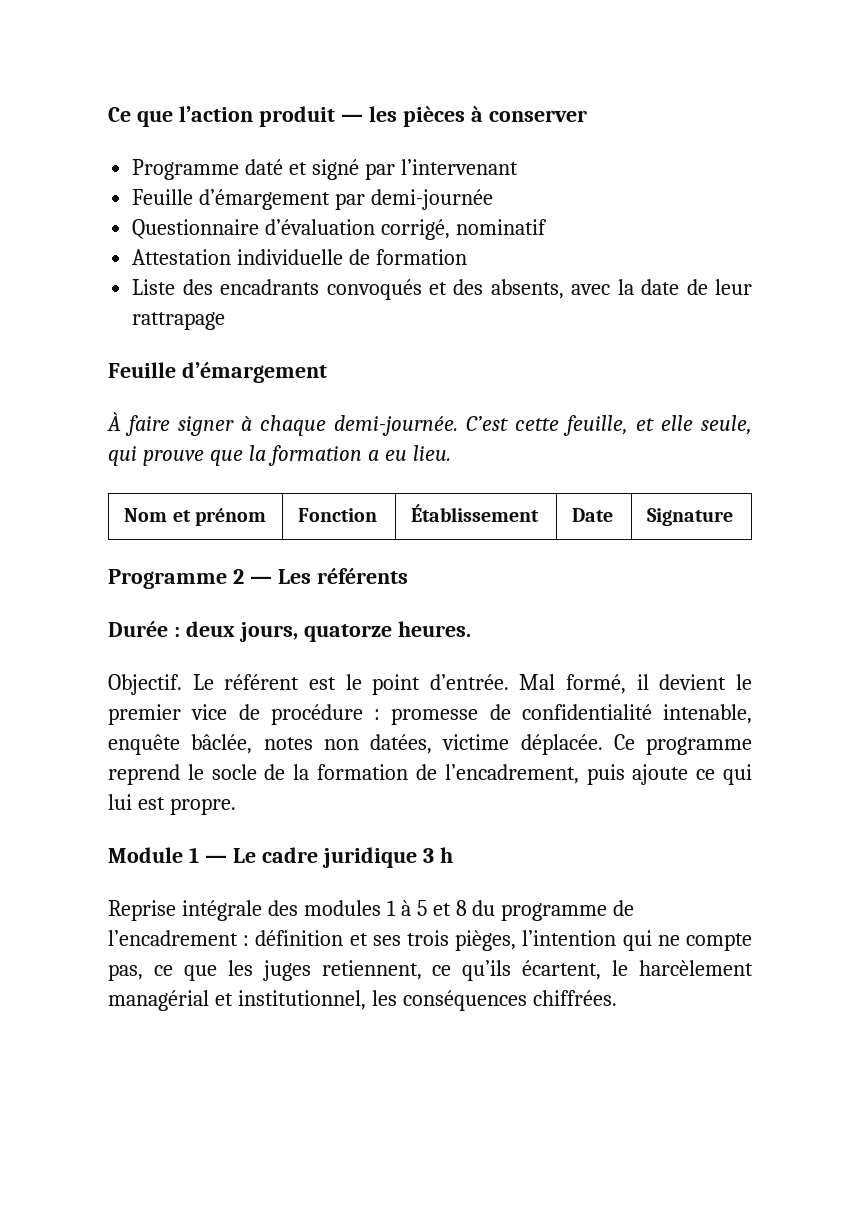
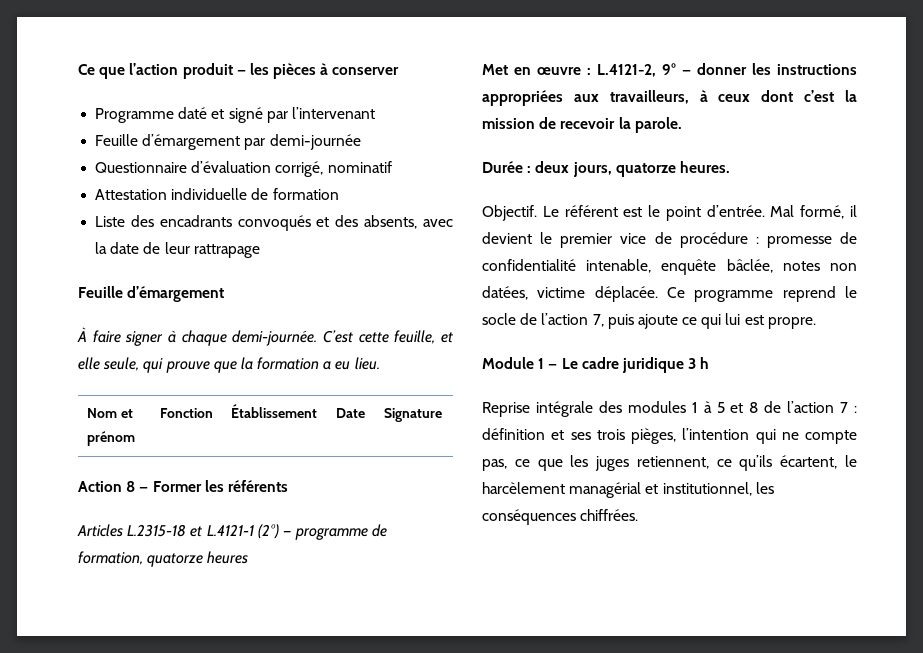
[108,568,408,589] Programme 2 — Les référents -> [78,480,288,492] [77,524,388,540] [78,551,249,567] [482,63,857,77] [482,90,857,106] [482,117,682,133] Action 8 — Former les référents // Articles L.2315-18 et L.4121-1 (2°) — programme de formation, quatorze heures // Met en œuvre : L.4121-2, 9° — donner les instructions appropriées aux travailleurs, à ceux dont c’est la mission de recevoir la parole.
[293,764,579,784] la formation de l’encadrement, -> [541,313,604,327] l’action 7,
[472,900,635,921] [108,930,238,946] du programme de l’encadrement -> [764,401,849,413] de l’action 7

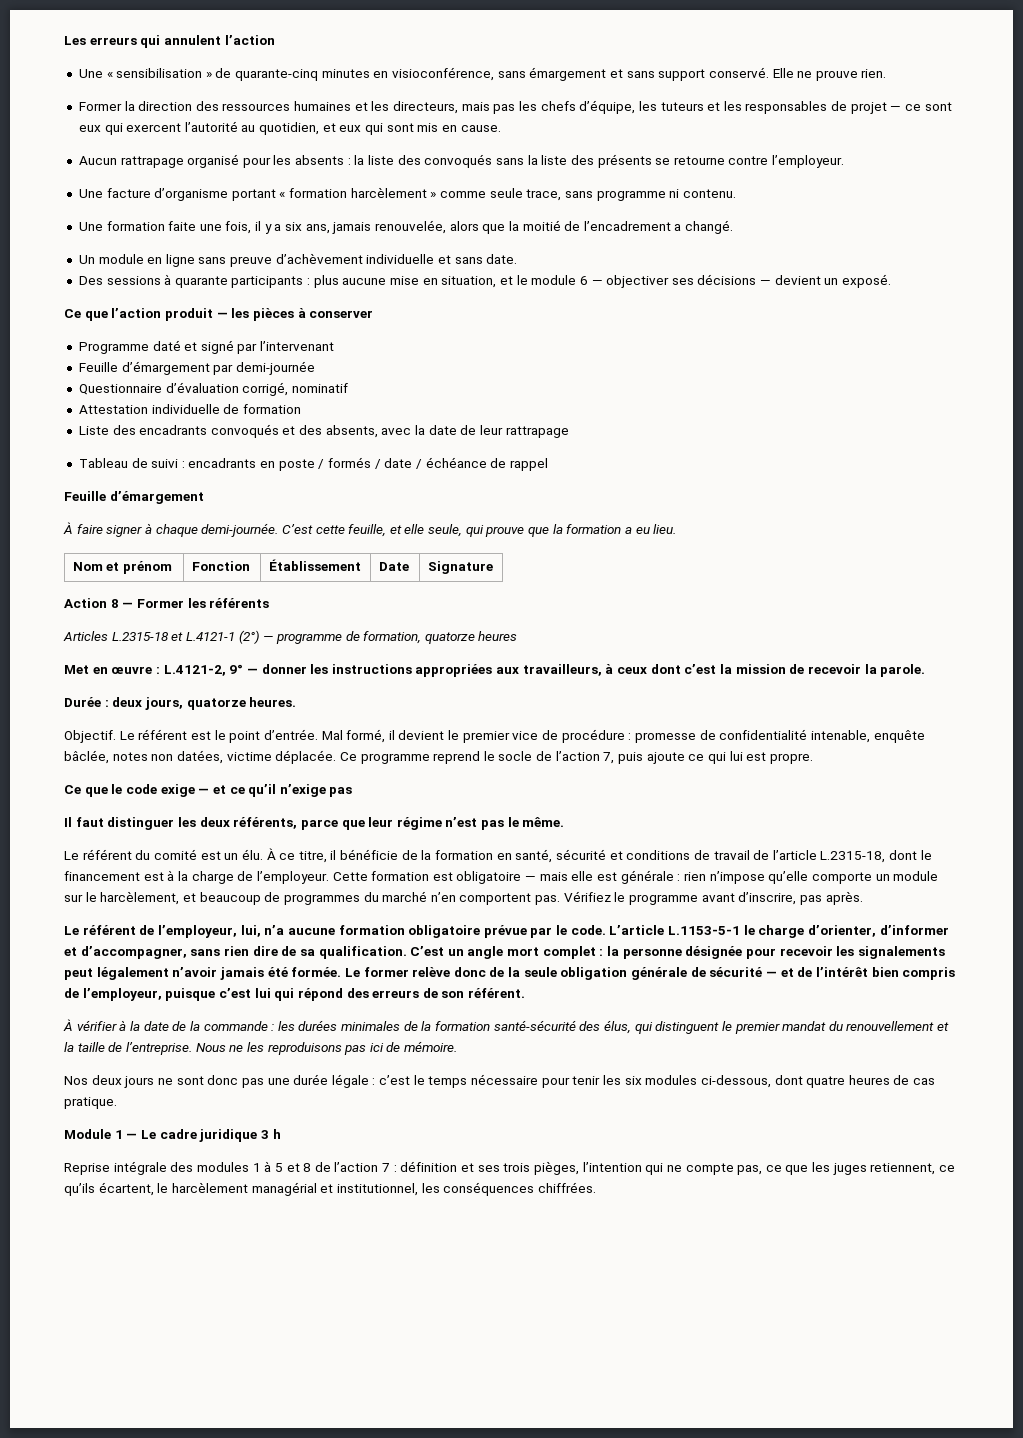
(78, 69) none -> [64,35,275,48] [78,67,887,81] [78,100,952,114] [78,121,501,135] [78,154,845,168] [78,187,736,201] [78,220,734,234] [78,253,518,267] [78,274,892,288] Les erreurs qui annulent l’action // Une « sensibilisation » de quarante-cinq minutes en visioconférence, sans émargement et sans support conservé. Elle ne prouve rien. // Former la direction des ressources humaines et les directeurs, mais pas les chefs d’équipe, les tuteurs et les responsables de projet — ce sont eux qui exercent l’autorité au quotidien, et eux qui sont mis en cause. // Aucun rattrapage organisé pour les absents : la liste des convoqués sans la liste des présents se retourne contre l’employeur. // Une facture d’organisme portant « formation harcèlement » comme seule trace, sans programme ni contenu. // Une formation faite une fois, il y a six ans, jamais renouvelée, alors que la moitié de l’encadrement a changé. // Un module en ligne sans preuve d’achèvement individuelle et sans date. // Des sessions à quarante participants : plus aucune mise en situation, et le module 6 — objectiver ses décisions — devient un exposé. //
(260, 251) none -> [78,457,548,471] // Tableau de suivi : encadrants en poste / formés / date / échéance de rappel
(816, 323) none -> [64,784,353,797] [64,817,565,830] [64,848,932,863] [64,870,939,884] [64,891,863,905] [64,925,949,938] [64,946,945,959] [64,967,956,980] [64,988,526,1001] [63,1019,950,1034] [64,1041,458,1055] [64,1074,936,1088] [64,1097,117,1109] // Ce que le code exige — et ce qu’il n’exige pas // Il faut distinguer les deux référents, parce que leur régime n’est pas le même. // Le référent du comité est un élu. À ce titre, il bénéficie de la formation en santé, sécurité et conditions de travail de l’article L.2315-18, dont le financement est à la charge de l’employeur. Cette formation est obligatoire — mais elle est générale : rien n’impose qu’elle comporte un module sur le harcèlement, et beaucoup de programmes du marché n’en comportent pas. Vérifiez le programme avant d’inscrire, pas après. // Le référent de l’employeur, lui, n’a aucune formation obligatoire prévue par le code. L’article L.1153-5-1 le charge d’orienter, d’informer et d’accompagner, sans rien dire de sa qualification. C’est un angle mort complet : la personne désignée pour recevoir les signalements peut légalement n’avoir jamais été formée. Le former relève donc de la seule obligation générale de sécurité — et de l’intérêt bien compris de l’employeur, puisque c’est lui qui répond des erreurs de son référent. // À vérifier à la date de la commande : les durées minimales de la formation santé-sécurité des élus, qui distinguent le premier mandat du renouvellement et la taille de l’entreprise. Nous ne les reproduisons pas ici de mémoire. // Nos deux jours ne sont donc pas une durée légale : c’est le temps nécessaire pour tenir les six modules ci-dessous, dont quatre heures de cas pratique.

